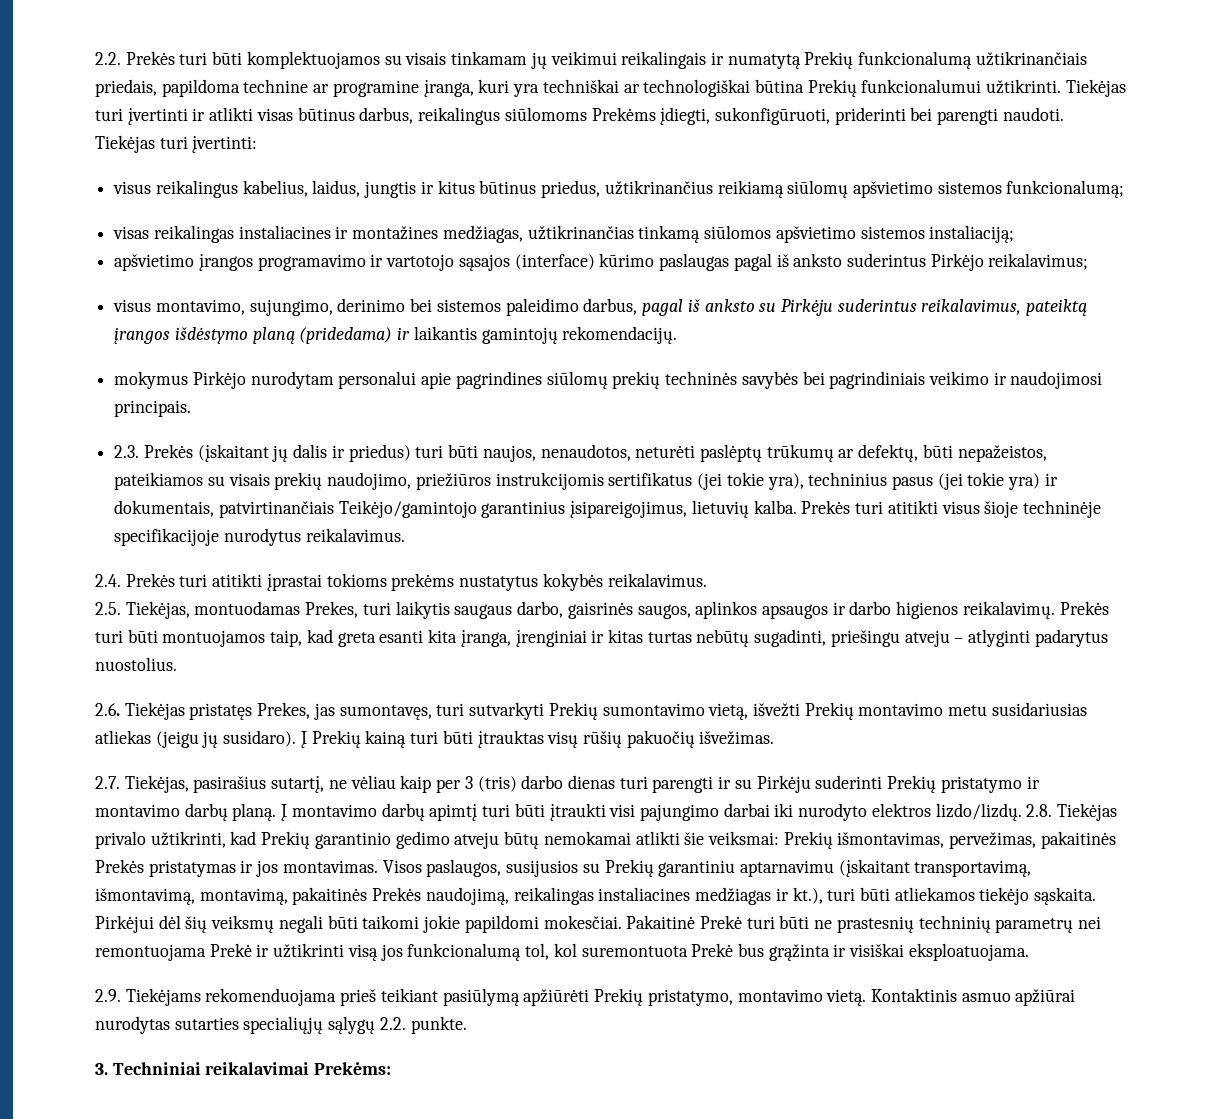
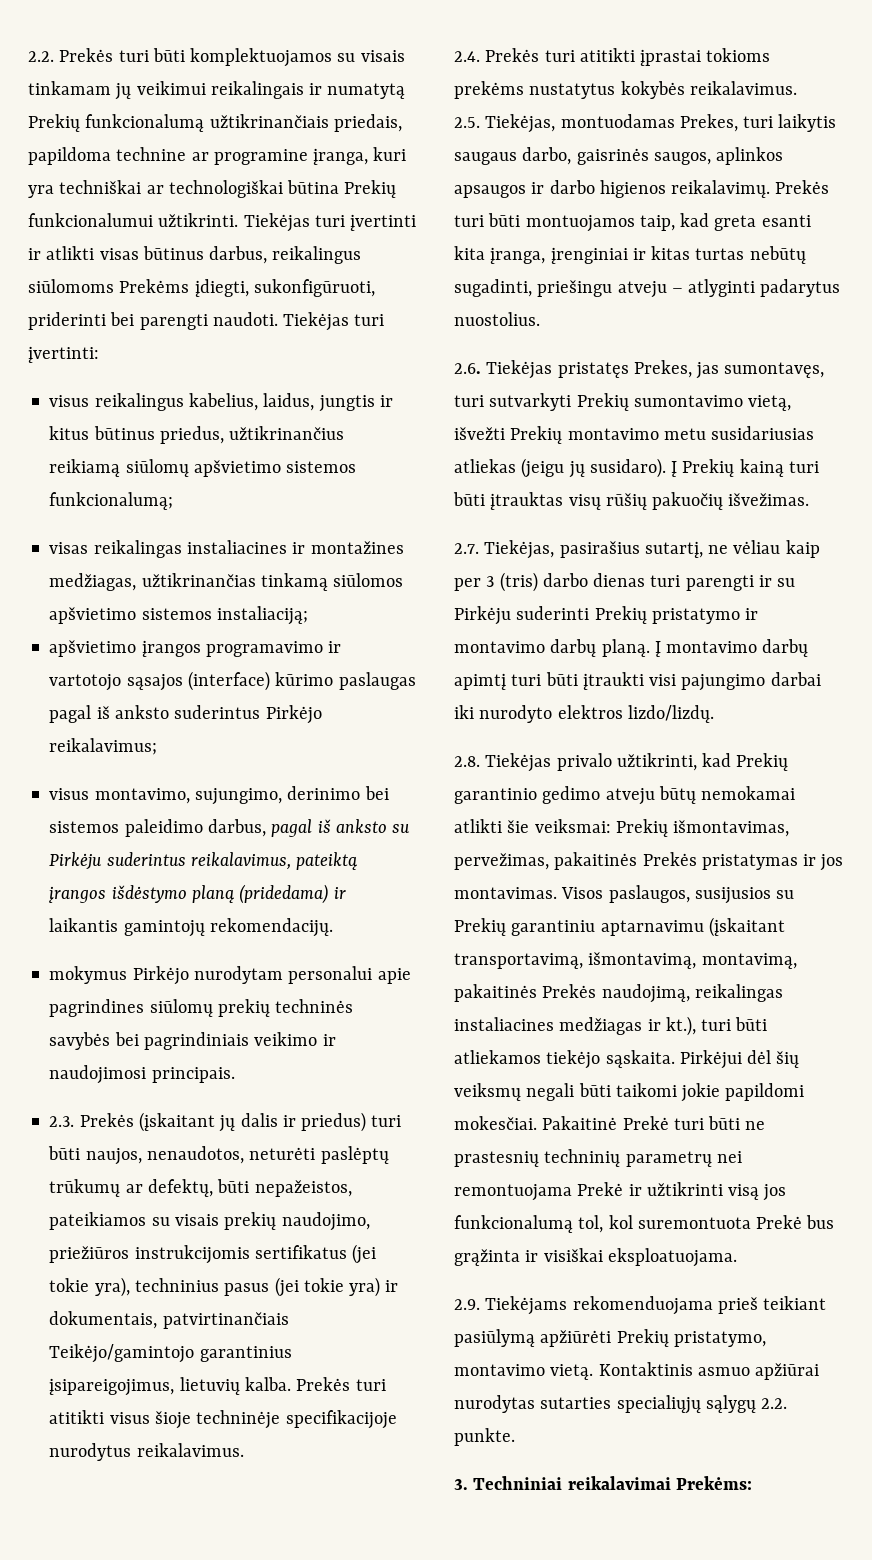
(1022, 812) none -> (714, 714) //

